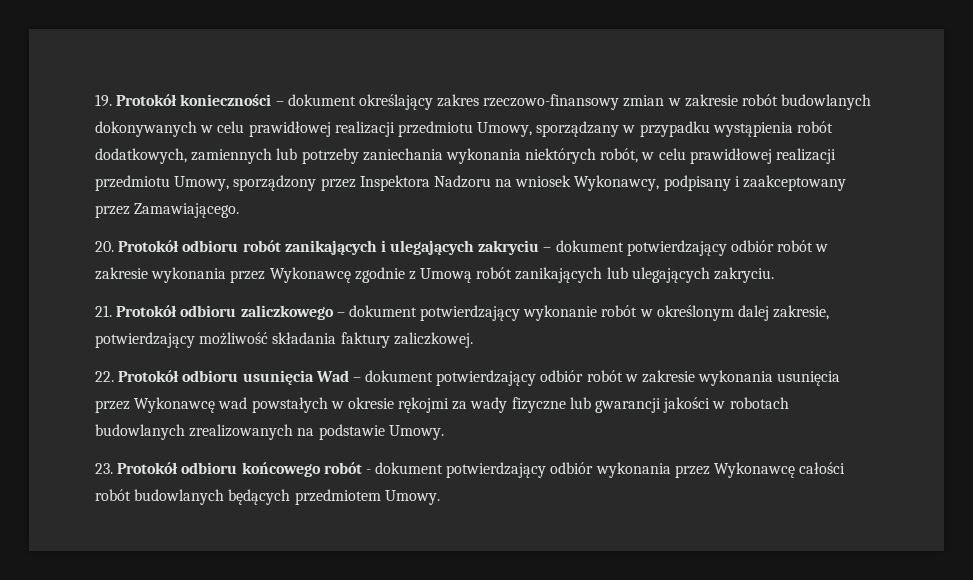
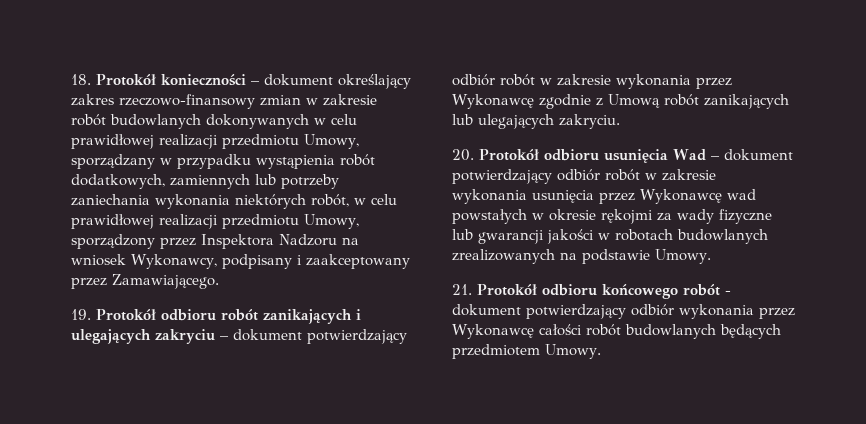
[95,94,112,107] 19. -> [71,74,91,85] 18.
[95,241,114,252] 20. -> [71,309,91,320] 19.
[95,305,830,321] [95,332,473,348] [95,371,114,382] 21. Protokół odbioru zaliczkowego – dokument potwierdzający wykonanie robót w określonym dalej zakresie, potwierdzający możliwość składania faktury zaliczkowej. // 22. -> [452,149,474,161] 20.
[95,463,113,474] 23. -> [452,284,472,295] 21.

